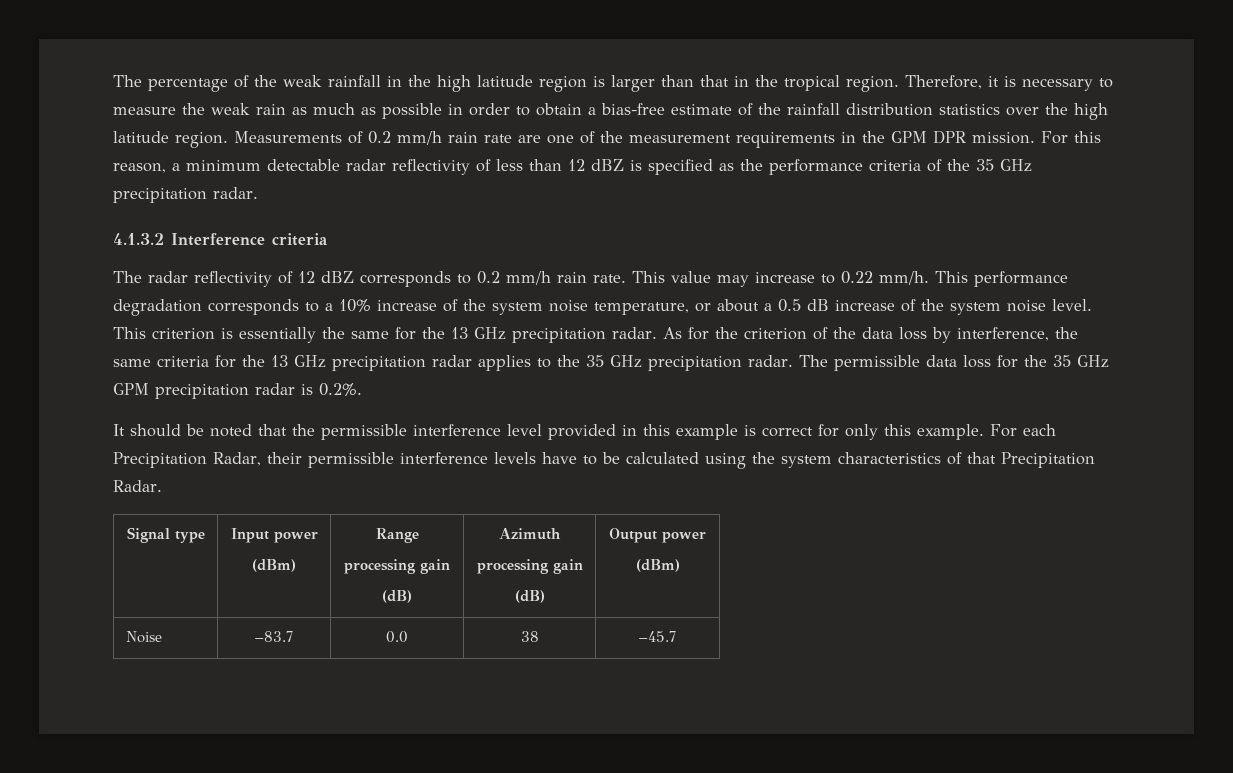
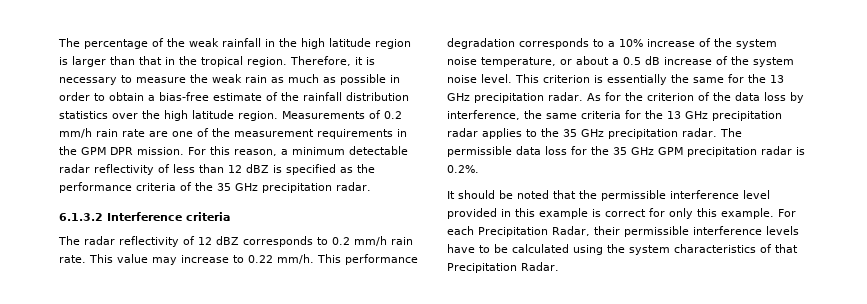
[113,233,164,245] 4.1.3.2 -> [59,213,103,221] 6.1.3.2
[126,527,205,543] [230,528,318,543] [252,559,296,572] [375,528,419,543] [344,559,450,574] [382,590,412,603] [499,528,561,540] [476,559,583,574] [514,590,545,603] [609,528,706,543] [635,559,680,572] [125,631,162,643] [255,631,293,642] [386,631,408,643] [520,631,539,642] [639,631,676,642] // Signal type | Input power // (dBm) | Range // processing gain // (dB) | Azimuth // processing gain // (dB) | Output power // (dBm) // Noise | −83.7 | 0.0 | 38 | −45.7 -> (559, 266) none

